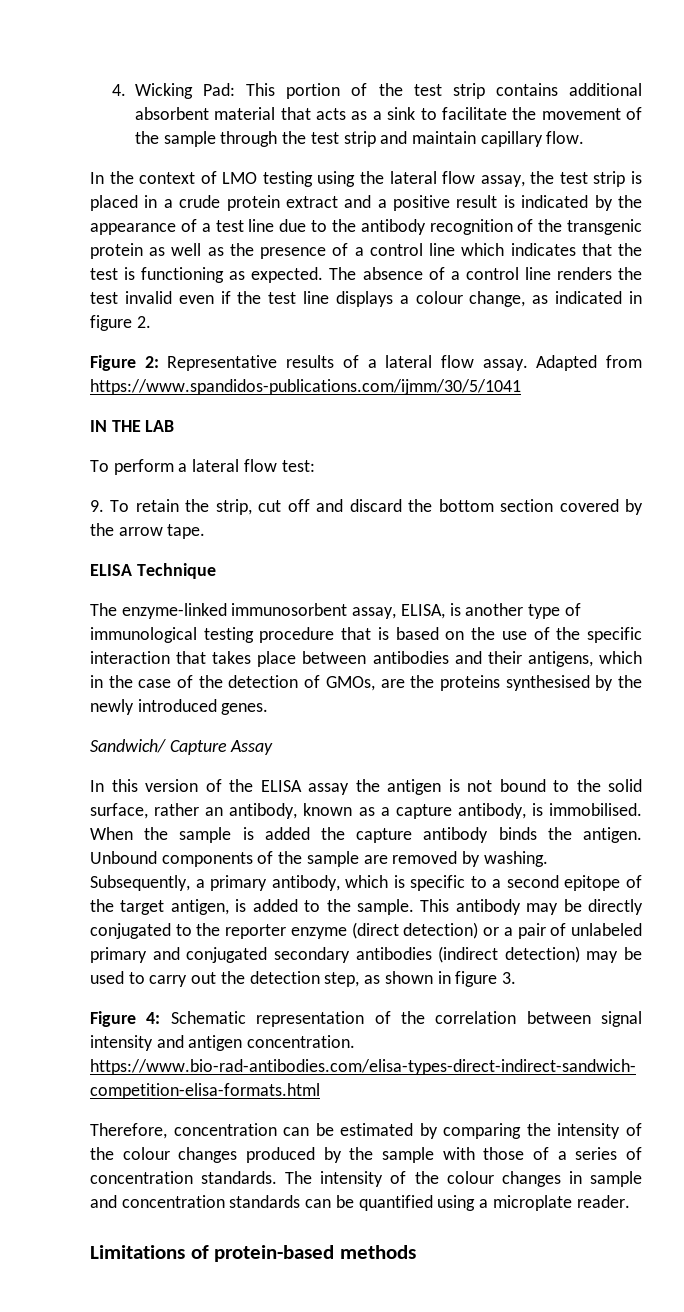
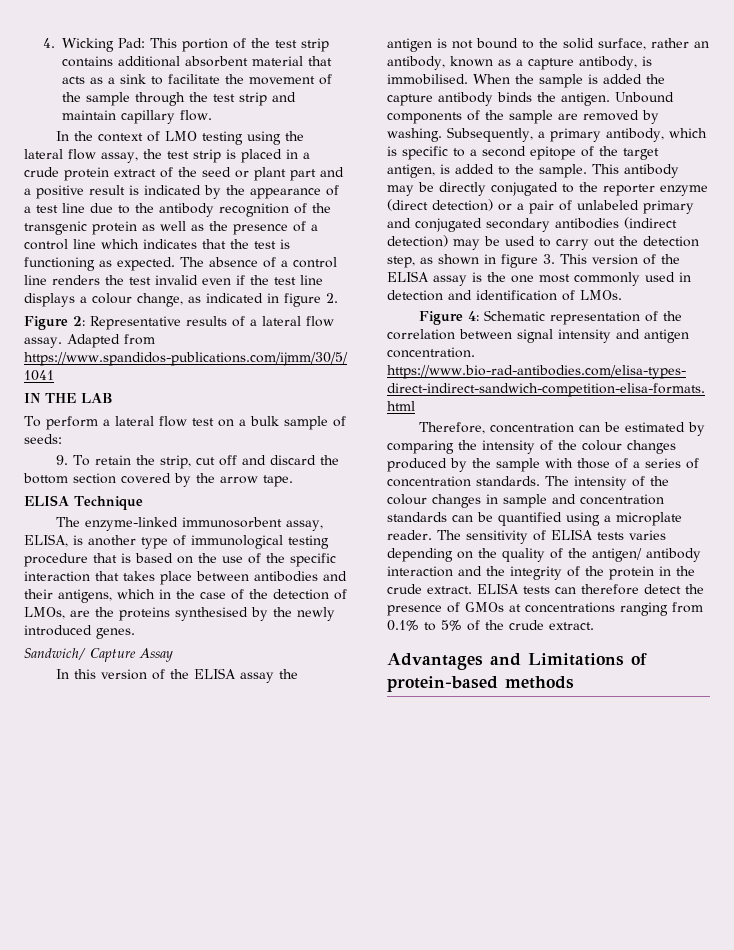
(338, 202) none -> [160,167,316,181] of the seed or plant part
[281,460,315,472] test: -> [191,416,346,430] [24,434,62,444] test on a bulk sample of seeds:
[325,676,375,691] GMOs, -> [24,607,65,619] LMOs,
(516, 978) none -> [560,254,680,265] [387,271,691,286] [387,290,622,301] This version of the ELISA assay is the one most commonly used in detection and identification of LMOs.
(630, 1201) // -> [437,529,666,544] [387,548,701,562] [387,566,695,580] [387,583,704,595] [387,602,703,616] [387,620,594,631] [387,653,521,670] The sensitivity of ELISA tests varies depending on the quality of the antigen/ antibody interaction and the integrity of the protein in the crude extract. ELISA tests can therefore detect the presence of GMOs at concentrations ranging from 0.1% to 5% of the crude extract. // Advantages and

